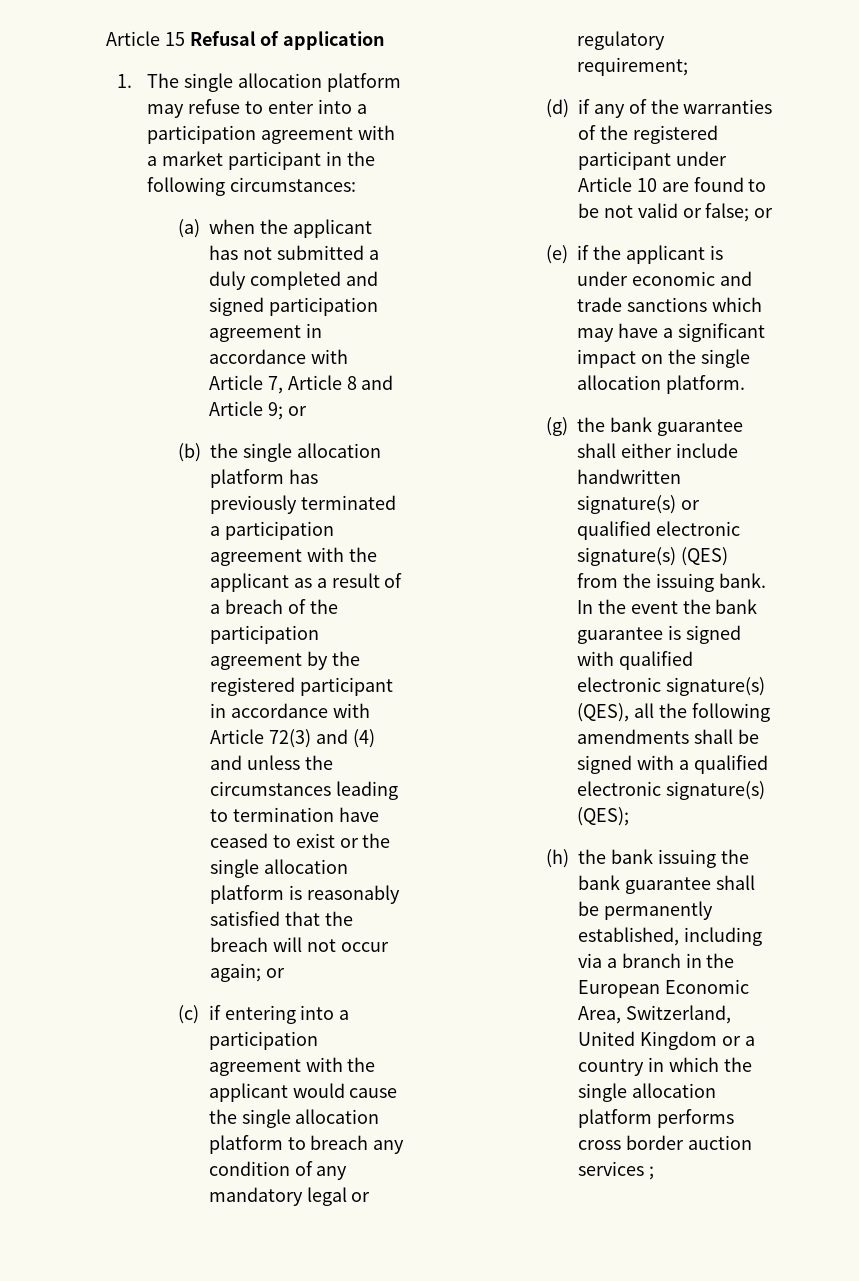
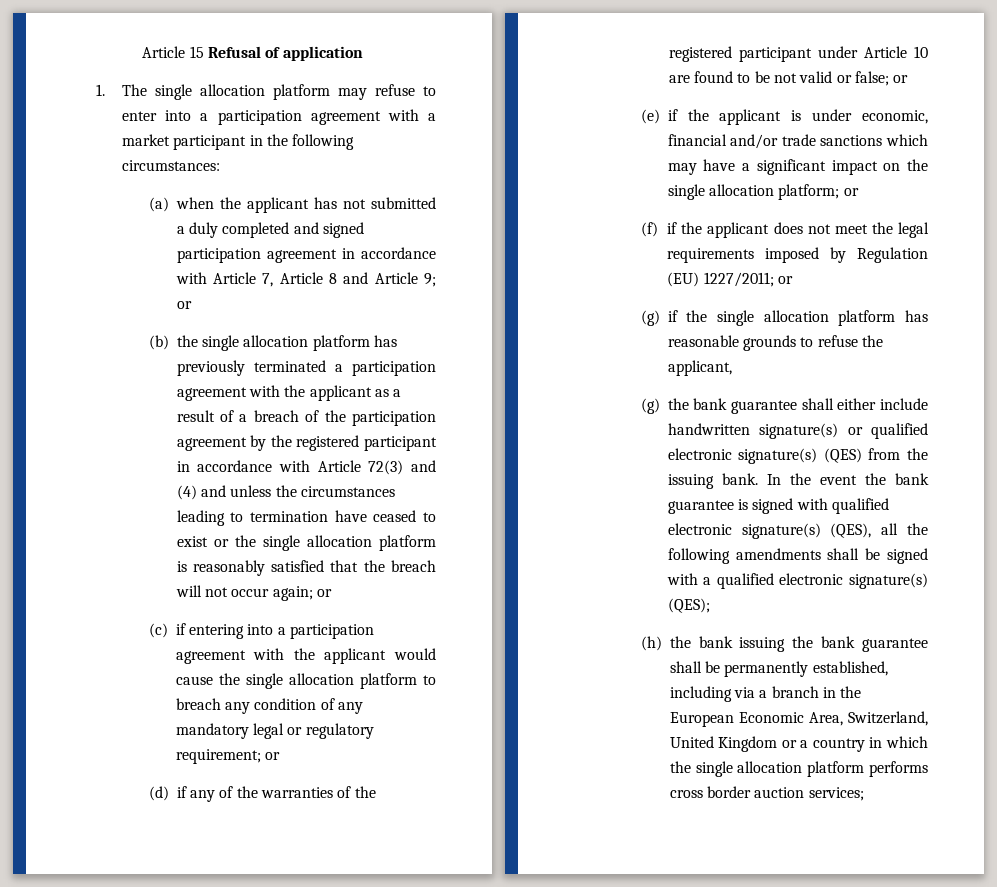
(688, 66) none -> [264,752,280,760] or
[631,271,752,286] economic and -> [862,110,928,124] [667,134,779,149] economic, financial and/or
[665,375,745,394] platform. -> [778,184,859,200] [640,222,929,238] [667,247,928,263] [667,272,793,287] [640,310,928,326] [667,335,883,351] [667,360,732,376] platform; or // (f) if the applicant does not meet the legal requirements imposed by Regulation (EU) 1227/2011; or // (g) if the single allocation platform has reasonable grounds to refuse the applicant,
[577,1161,654,1180] services ; -> [808,787,864,801] services;

